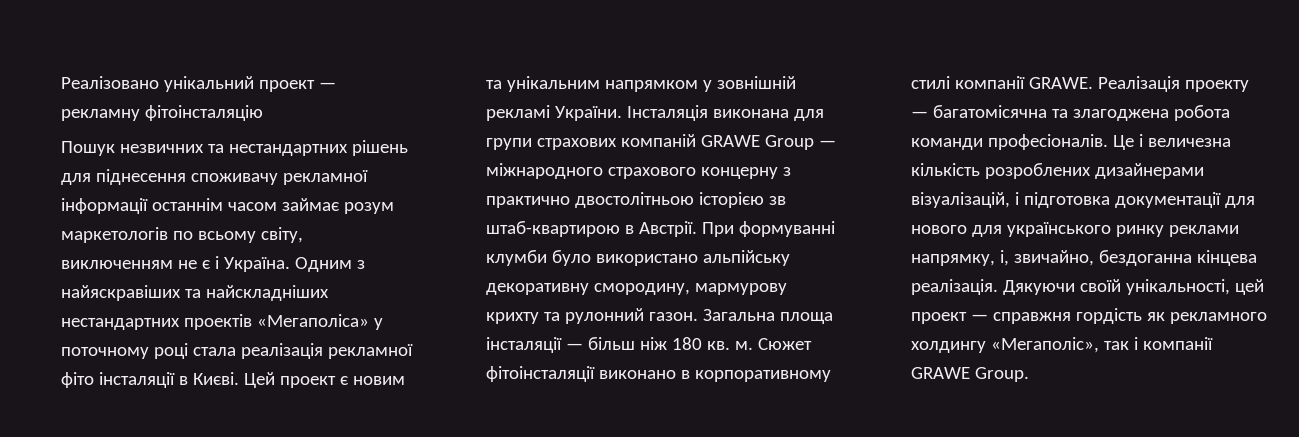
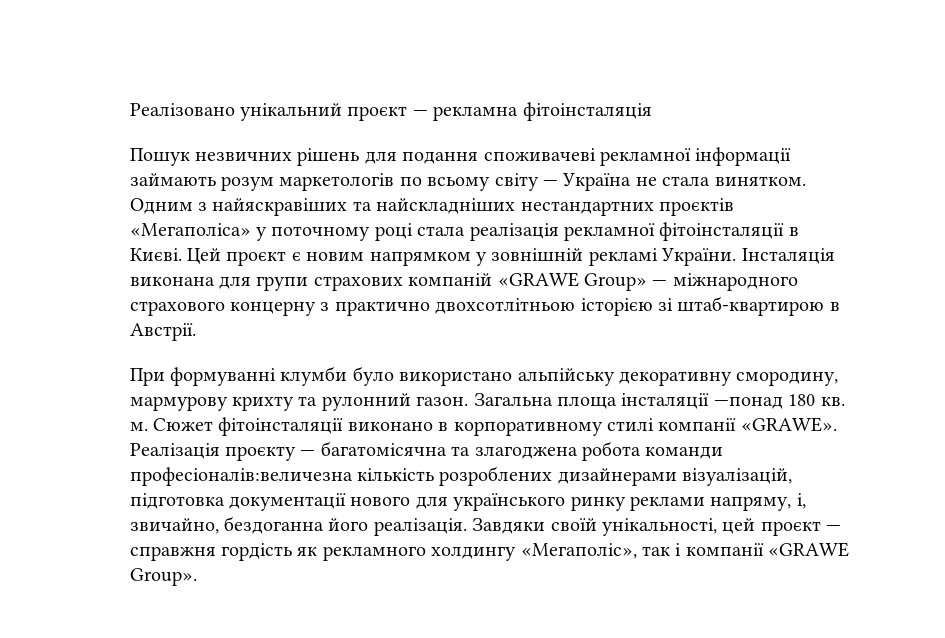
[259,80,337,92] [61,105,264,121] [61,140,409,156] [61,169,369,185] [61,198,395,214] [61,227,304,243] [61,256,291,272] проект — рекламну фітоінсталяцію // Пошук незвичних та нестандартних рішень для піднесення споживачу рекламної інформації останнім часом займає розум маркетологів по всьому світу, виключенням не є і Україна. -> [347,102,652,121] [129,147,792,166] [129,173,806,191] проєкт — рекламна фітоінсталяція // Пошук незвичних рішень для подання споживачеві рекламної інформації займають розум маркетологів по всьому світу — Україна не стала винятком.
[184,314,253,330] проектів -> [659,198,735,216] проєктів
[61,372,176,388] фіто інсталяції -> [659,222,785,241] фітоінсталяції
[280,376,337,388] проект -> [226,251,287,266] проєкт
[486,76,601,92] та унікальним -> (365, 256) none
[701,135,815,150] GRAWE Group -> [497,272,648,291] «GRAWE Group»
[575,192,787,208] двостолітньою історією зв -> [435,298,674,316] двохсотлітньою історією зі
(698, 229) none -> (196, 332) //
[566,337,668,350] — більш ніж -> [713,396,783,409] —понад
[1029,76,1250,92] GRAWE. Реалізація проекту -> [740,417,837,432] [129,443,297,461] «GRAWE». Реалізація проєкту
[988,134,1232,150] професіоналів. Це і величезна -> [129,467,353,486] професіоналів:величезна
[1015,192,1020,205] і -> (793, 477) none
[1225,196,1256,208] для -> (347, 502) none
[911,254,996,266] напрямку, -> [710,496,792,511] напряму,
[1197,250,1258,266] [911,279,1076,295] кінцева реалізація. Дякуючи -> [328,518,546,536] його реалізація. Завдяки
[911,312,968,324] проект -> [760,521,821,536] проєкт
[911,367,1030,382] GRAWE Group. -> [768,542,850,557] [129,568,197,586] «GRAWE Group».

